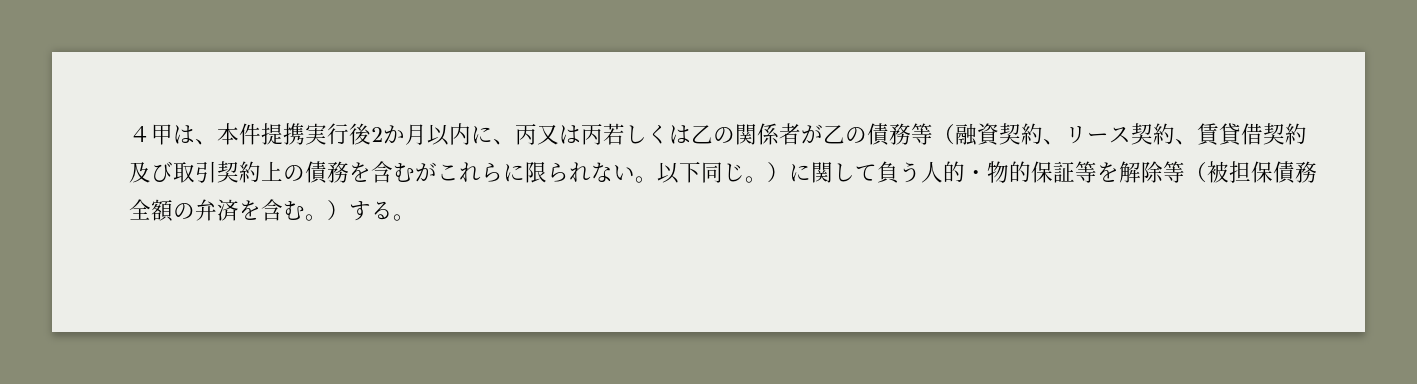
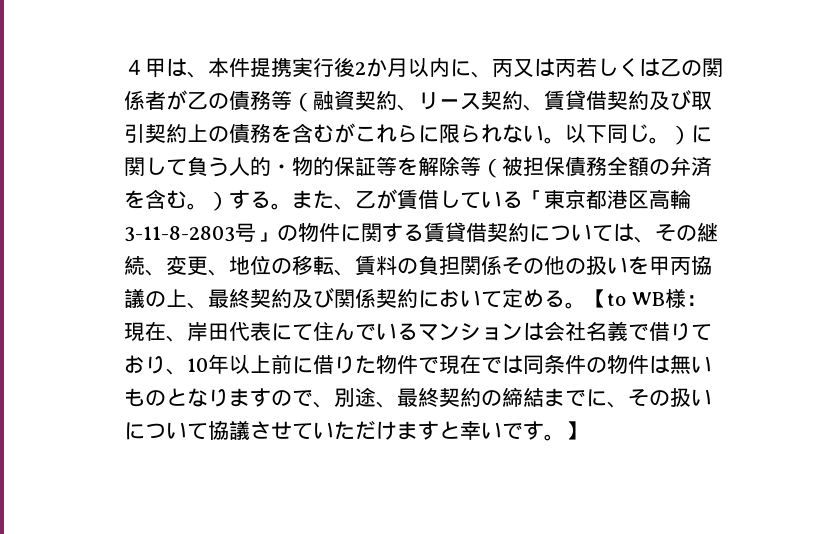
(416, 217) none -> [292,189,692,210] [124,222,719,243] [124,255,713,276] [124,288,707,309] [124,321,713,342] [124,354,713,375] [124,387,713,408] [124,420,587,441] また、乙が賃借している「東京都港区高輪3-11-8-2803号」の物件に関する賃貸借契約については、その継続、変更、地位の移転、賃料の負担関係その他の扱いを甲丙協議の上、最終契約及び関係契約において定める。【to WB様：現在、岸田代表にて住んでいるマンションは会社名義で借りており、10年以上前に借りた物件で現在では同条件の物件は無いものとなりますので、別途、最終契約の締結までに、その扱いについて協議させていただけますと幸いです。】

